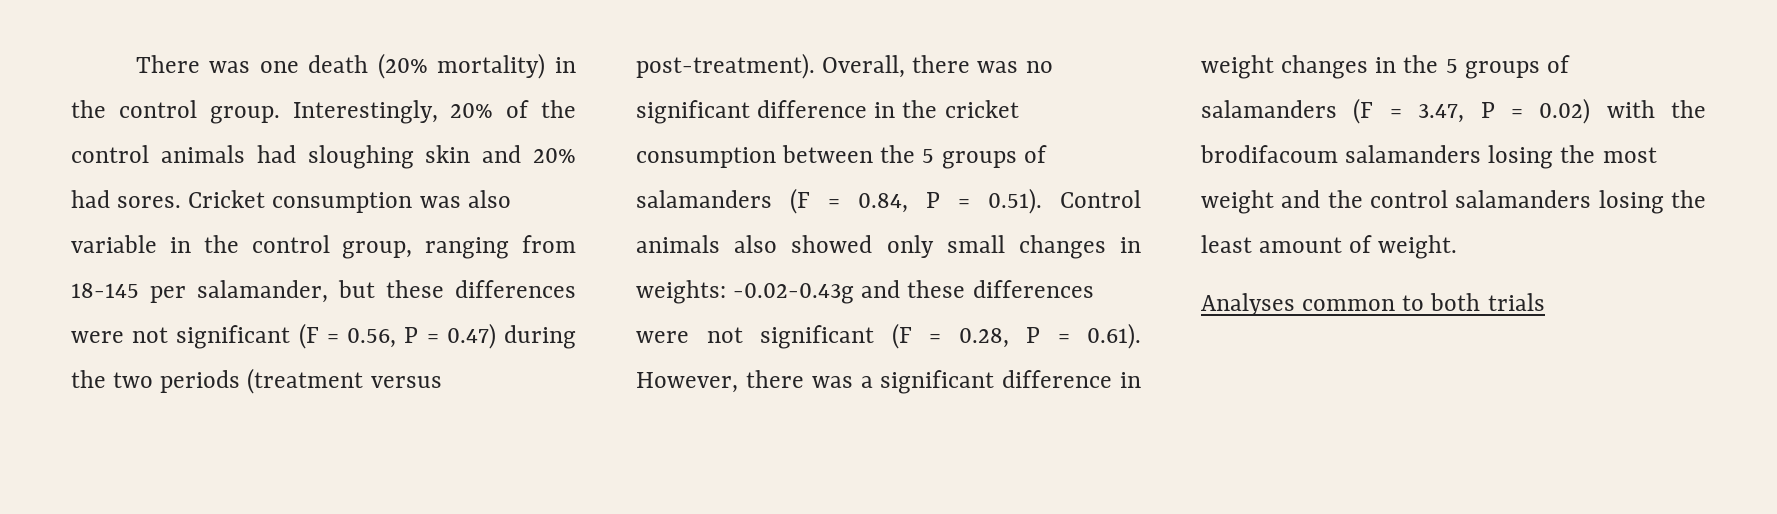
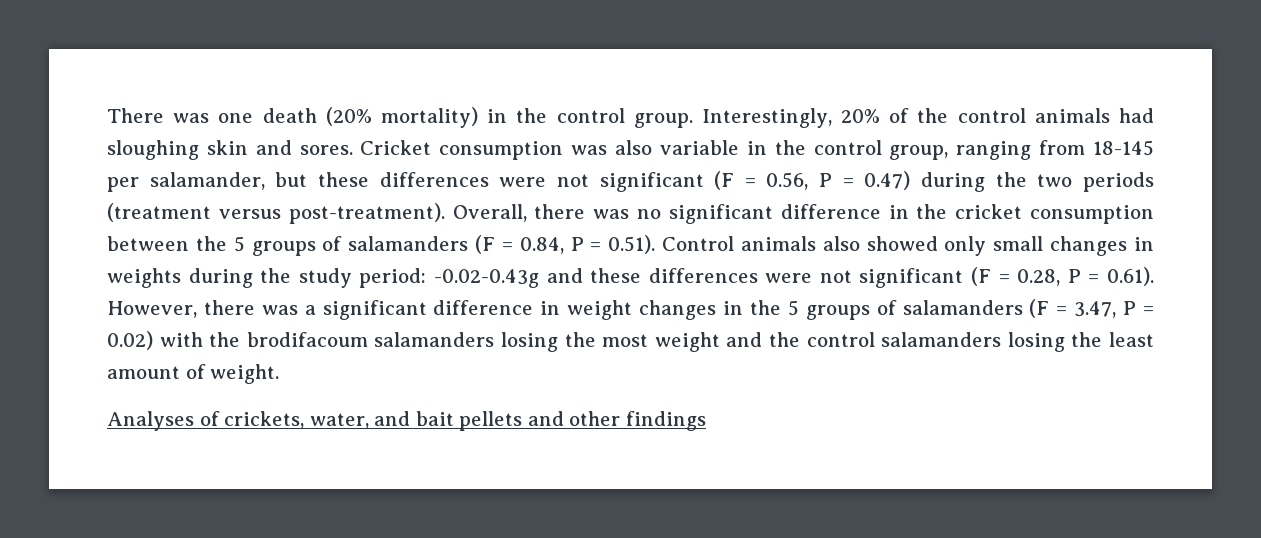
[533,148,576,163] [71,190,110,208] 20% had -> (292, 147) none
[636,280,726,304] weights: -> [107,268,427,288] weights during the study period:
[1302,293,1545,311] common to both trials -> [199,411,706,431] of crickets, water, and bait pellets and other findings

